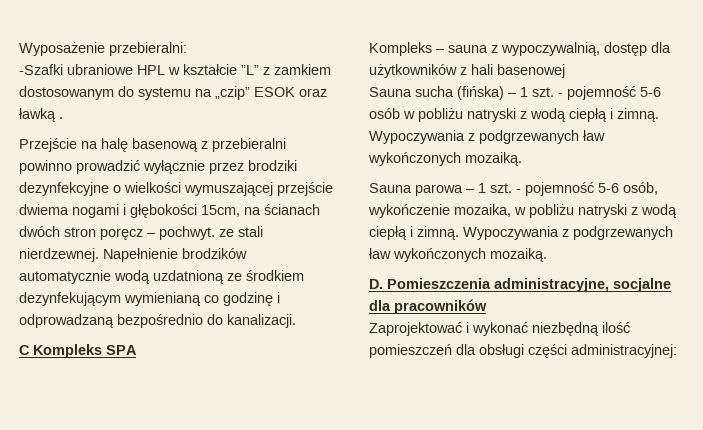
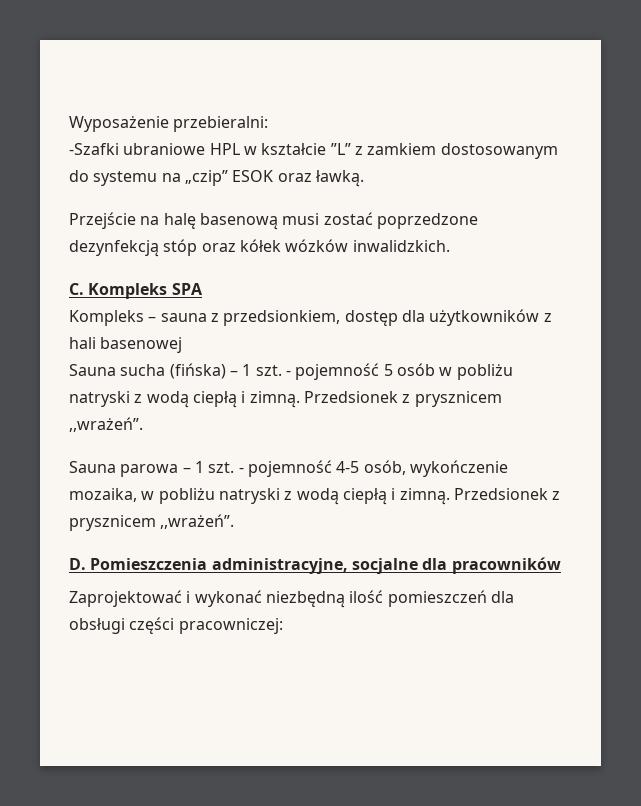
[19,108,63,122] ławką . -> [314,170,364,187] ławką.
[201,138,286,152] [19,160,297,174] [19,182,333,196] [19,204,320,218] [19,226,263,240] [19,248,247,262] [19,270,304,284] [19,292,280,306] [19,314,296,328] [19,345,30,355] z przebieralni powinno prowadzić wyłącznie przez brodziki dezynfekcyjne o wielkości wymuszającej przejście dwiema nogami i głębokości 15cm, na ścianach dwóch stron poręcz – pochwyt. ze stali nierdzewnej. Napełnienie brodzików automatycznie wodą uzdatnioną ze środkiem dezynfekującym wymienianą co godzinę i odprowadzaną bezpośrednio do kanalizacji. // C -> [282,212,478,229] [69,239,450,257] [69,283,84,295] musi zostać poprzedzone dezynfekcją stóp oraz kółek wózków inwalidzkich. // C.
[501,42,600,56] wypoczywalnią, -> [223,310,341,326] przedsionkiem,
[640,87,661,97] 5-6 -> [383,364,393,376] 5
[369,130,605,144] [368,152,522,166] Wypoczywania z podgrzewanych ław wykończonych mozaiką. -> [303,391,502,407] [69,417,143,432] Przedsionek z prysznicem ,,wrażeń”.
[598,183,619,193] 5-6 -> [336,461,360,473] 4-5
[463,226,673,240] [369,248,547,262] Wypoczywania z podgrzewanych ław wykończonych mozaiką. -> [453,488,561,500] [69,514,235,531] Przedsionek z prysznicem ,,wrażeń”.
[571,344,677,358] administracyjnej: -> [178,618,283,634] pracowniczej:

